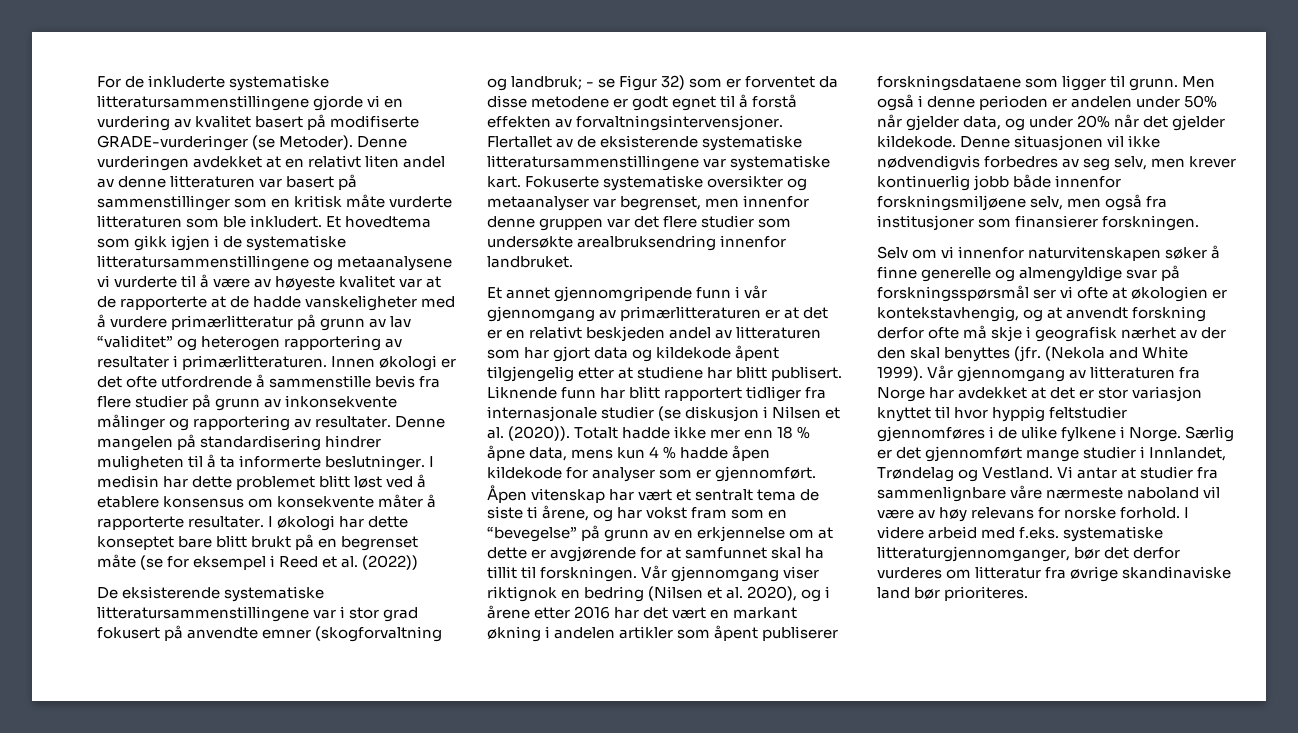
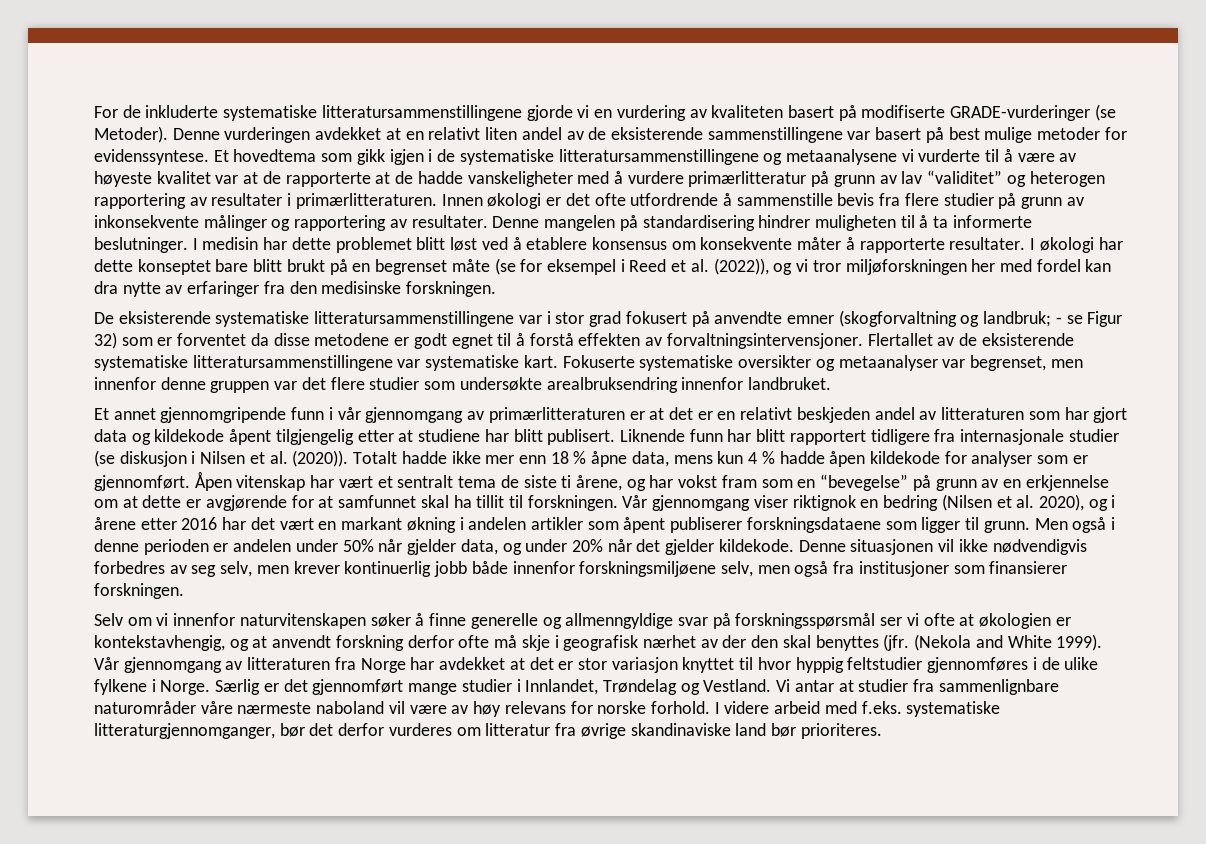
[195,115,252,128] kvalitet -> [711,105,784,118] kvaliteten
[118,174,358,190] [97,194,453,211] [97,215,323,228] denne litteraturen var basert på sammenstillinger som en kritisk måte vurderte litteraturen som ble inkludert. -> [588,127,1127,143] [94,149,209,165] de eksisterende sammenstillingene var basert på best mulige metoder for evidenssyntese.
[362,555,419,570] (2022)) -> [713,258,1112,275] [94,281,497,297] (2022)), og vi tror miljøforskningen her med fordel kan dra nytte av erfaringer fra den medisinske forskningen.
[746,386,802,402] tidliger -> [870,429,930,445] tidligere
[1019,266,1123,282] almengyldige -> [565,613,674,629] allmenngyldige
(1006, 494) none -> [94,701,196,714] naturområder

